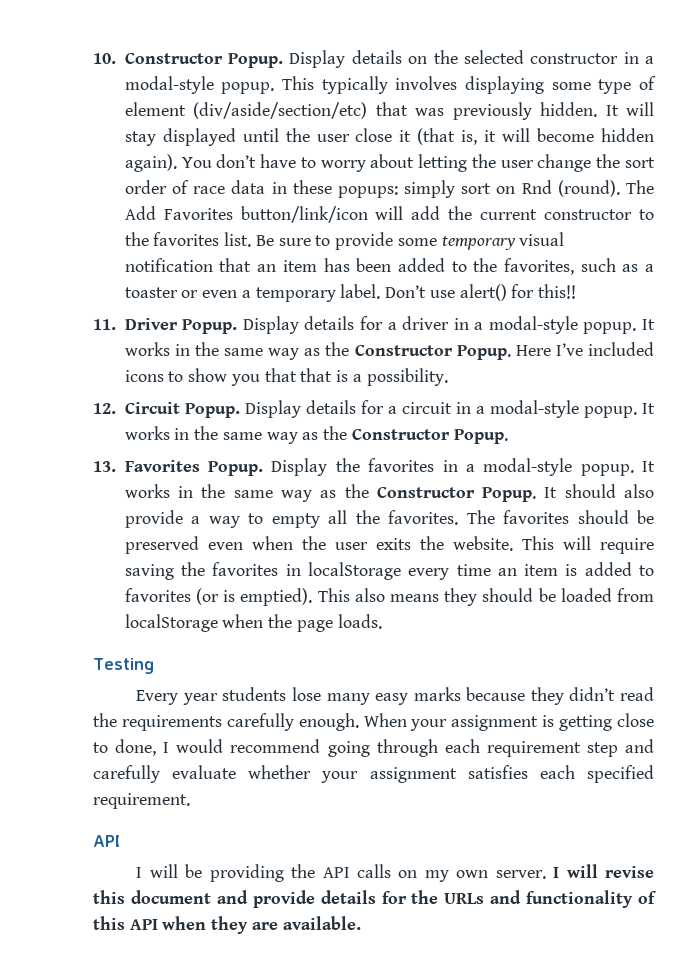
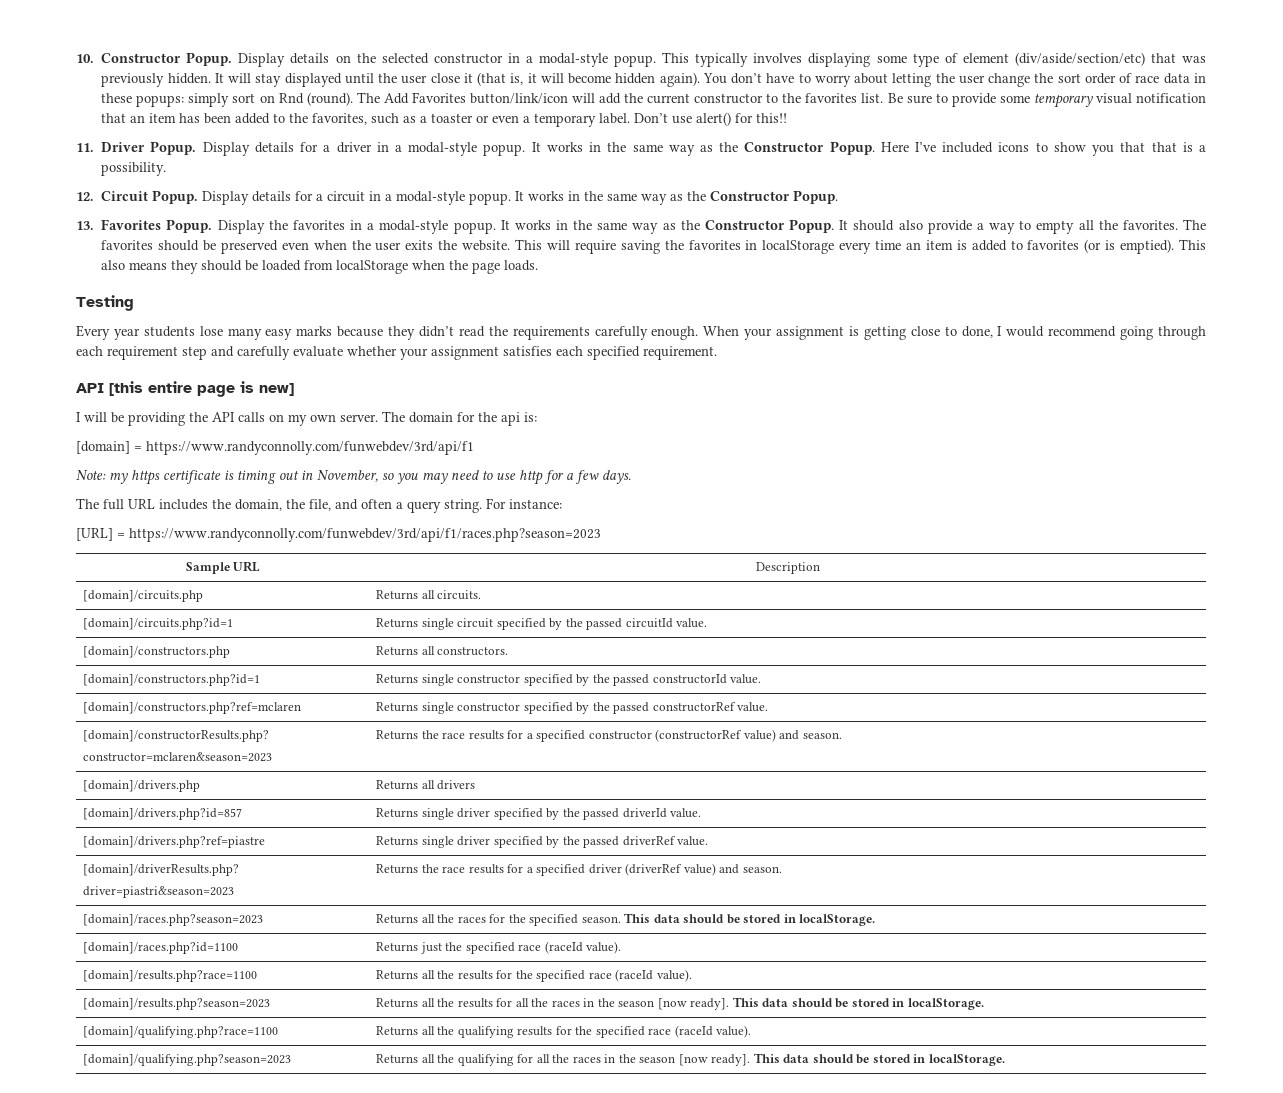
(120, 841) none -> [109,381,294,397] [this entire page is new]
[553,864,654,878] [93,890,657,908] [93,916,361,934] I will revise this document and provide details for the URLs and functionality of this API when they are available. -> [382,411,537,426] [76,441,474,455] [76,470,631,485] [76,498,562,513] [76,528,601,542] [185,561,261,574] [755,562,820,574] [83,590,204,602] [376,590,482,600] [83,618,234,630] [376,618,708,630] [83,646,231,658] [376,646,509,656] [83,674,261,686] [376,674,762,686] [83,702,302,714] [376,702,769,714] [83,730,270,742] [83,752,273,762] [376,729,842,742] [83,780,201,792] [376,780,476,790] [83,808,243,820] [376,808,702,820] [83,836,266,848] [376,836,709,848] [83,864,240,876] [83,886,235,898] [376,863,782,876] [83,914,264,926] [376,913,876,926] [83,942,239,954] [376,941,622,954] [83,970,258,982] [376,969,692,982] [83,998,271,1010] [376,997,984,1010] [83,1026,279,1038] [376,1025,752,1038] [83,1054,292,1066] [376,1053,1005,1066] The domain for the api is: // [domain] = https://www.randyconnolly.com/funwebdev/3rd/api/f1 // Note: my https certificate is timing out in November, so you may need to use http for a few days. // The full URL includes the domain, the file, and often a query string. For instance: // [URL] = https://www.randyconnolly.com/funwebdev/3rd/api/f1/races.php?season=2023 // Sample URL | Description // [domain]/circuits.php | Returns all circuits. // [domain]/circuits.php?id=1 | Returns single circuit specified by the passed circuitId value. // [domain]/constructors.php | Returns all constructors. // [domain]/constructors.php?id=1 | Returns single constructor specified by the passed constructorId value. // [domain]/constructors.php?ref=mclaren | Returns single constructor specified by the passed constructorRef value. // [domain]/constructorResults.php? // constructor=mclaren&season=2023 | Returns the race results for a specified constructor (constructorRef value) and season. // [domain]/drivers.php | Returns all drivers // [domain]/drivers.php?id=857 | Returns single driver specified by the passed driverId value. // [domain]/drivers.php?ref=piastre | Returns single driver specified by the passed driverRef value. // [domain]/driverResults.php? // driver=piastri&season=2023 | Returns the race results for a specified driver (driverRef value) and season. // [domain]/races.php?season=2023 | Returns all the races for the specified season. This data should be stored in localStorage. // [domain]/races.php?id=1100 | Returns just the specified race (raceId value). // [domain]/results.php?race=1100 | Returns all the results for the specified race (raceId value). // [domain]/results.php?season=2023 | Returns all the results for all the races in the season [now ready]. This data should be stored in localStorage. // [domain]/qualifying.php?race=1100 | Returns all the qualifying results for the specified race (raceId value). // [domain]/qualifying.php?season=2023 | Returns all the qualifying for all the races in the season [now ready]. This data should be stored in localStorage.

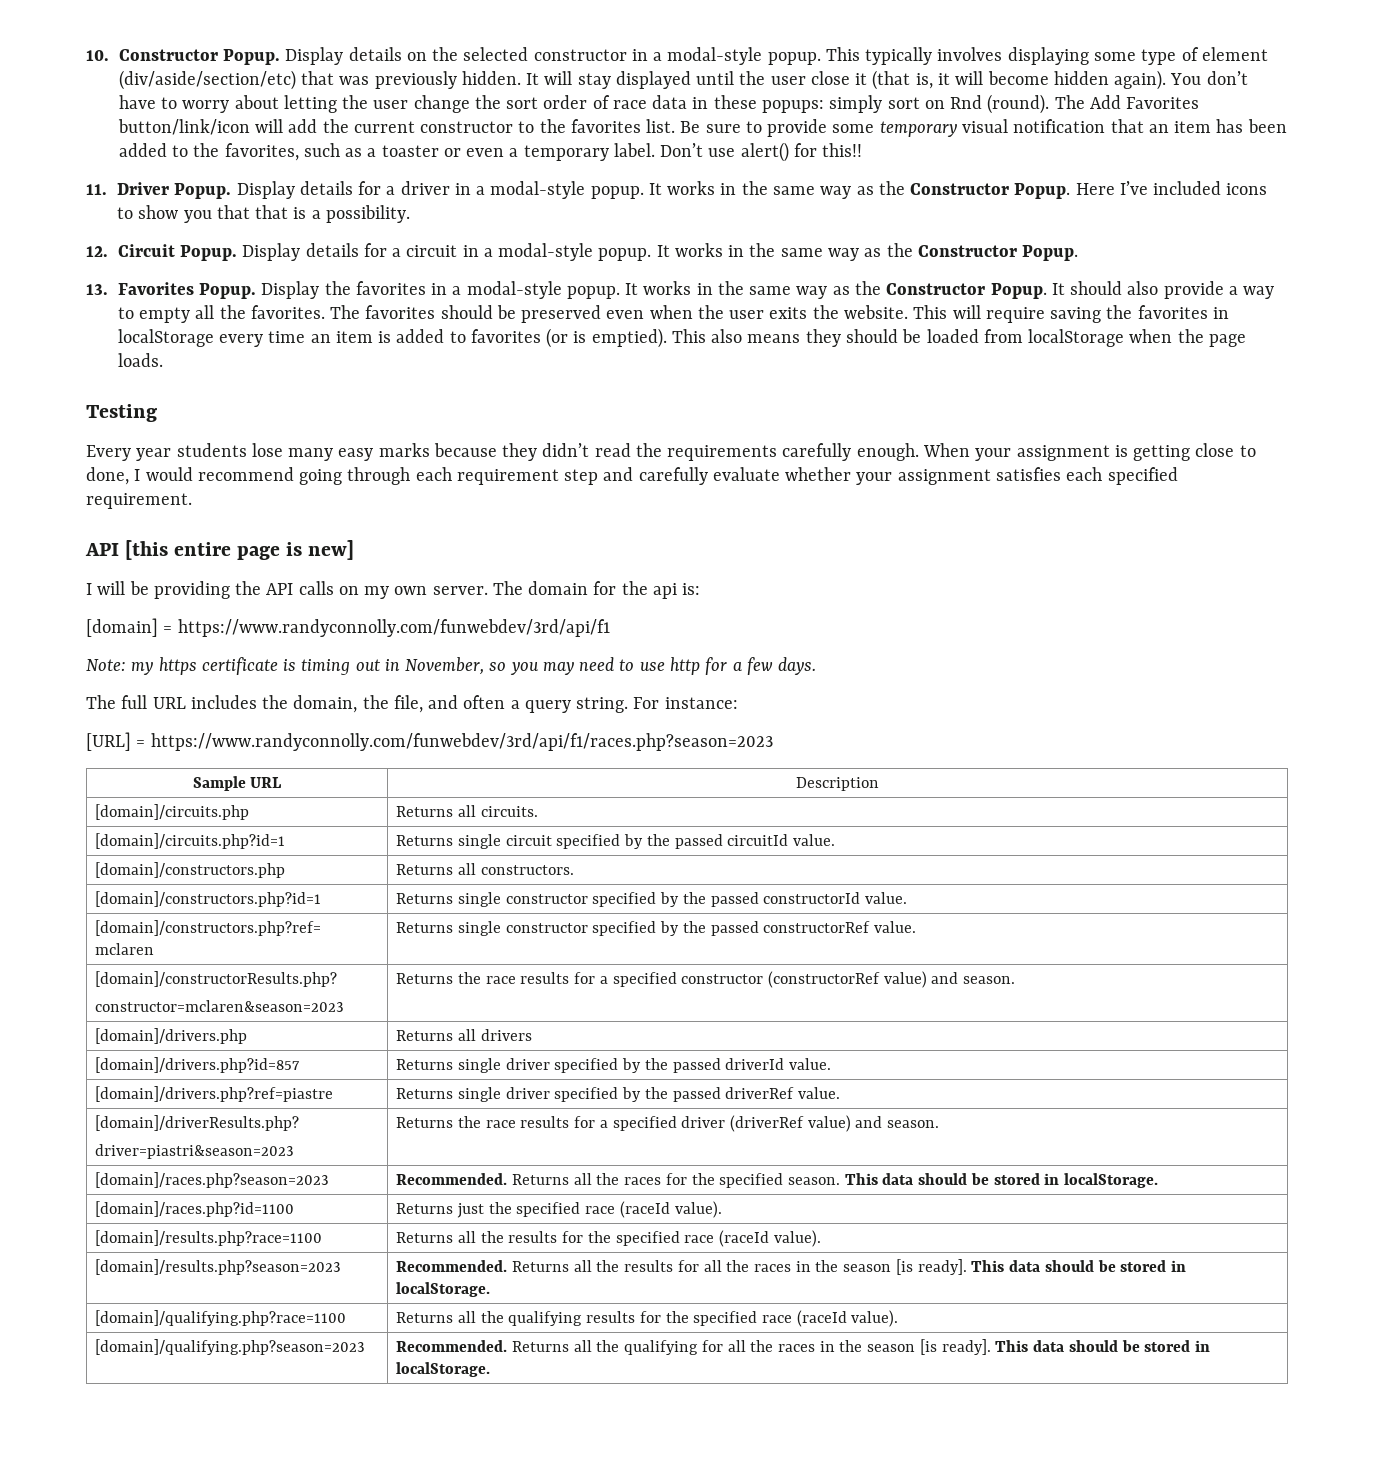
(264, 920) none -> [396,1173,508,1185] Recommended.
(271, 1004) none -> [396,1260,508,1272] Recommended.
[657,998,687,1010] [now -> [895,1259,913,1275] [is
(292, 1060) none -> [396,1340,508,1352] Recommended.
[678,1054,708,1066] [now -> [919,1339,937,1355] [is

